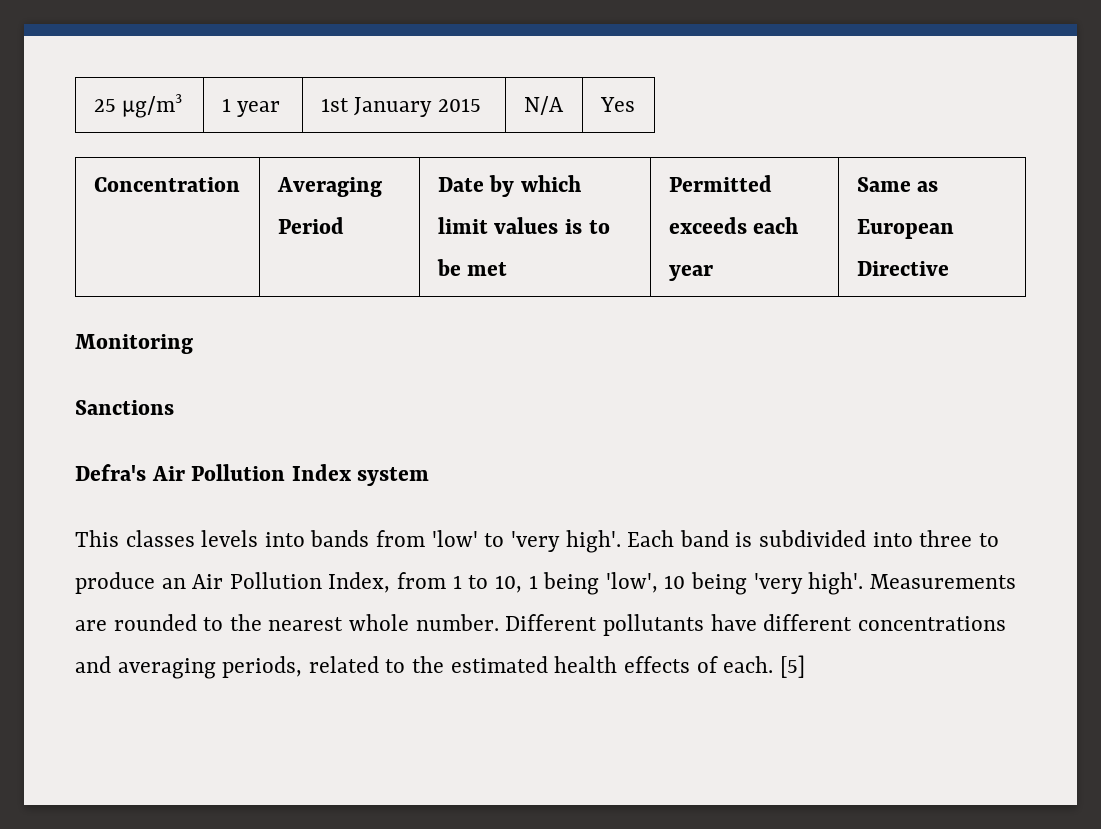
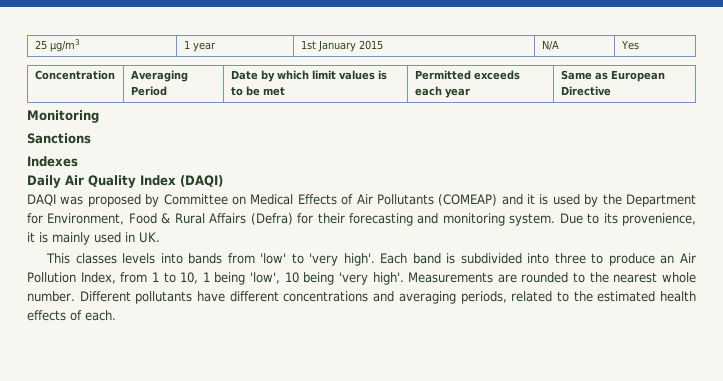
[75,464,430,486] Defra's Air Pollution Index system -> [27,156,78,167] [27,175,223,188] [27,194,697,207] [27,213,696,226] [27,232,160,245] Indexes // Daily Air Quality Index (DAQI) // DAQI was proposed by Committee on Medical Effects of Air Pollutants (COMEAP) and it is used by the Department for Environment, Food & Rural Affairs (Defra) for their forecasting and monitoring system. Due to its provenience, it is mainly used in UK.
[779,655,805,678] [5] -> (116, 315) none

